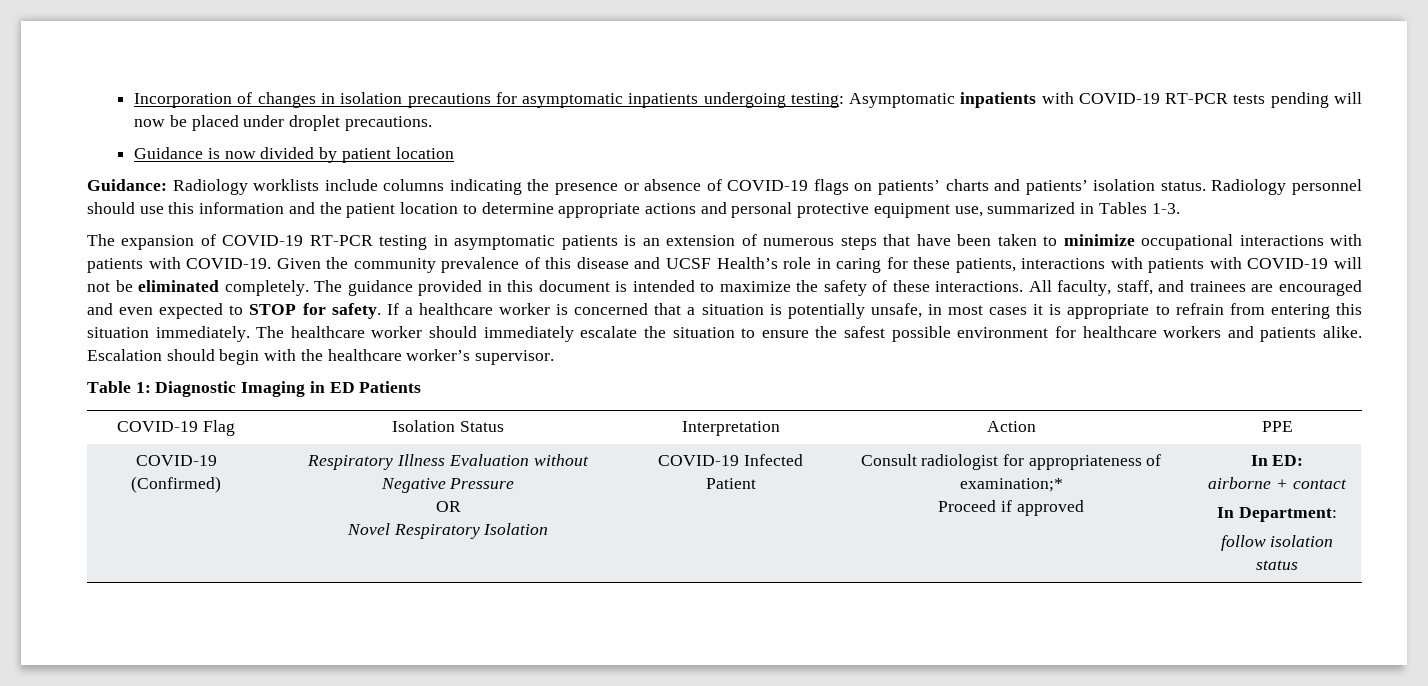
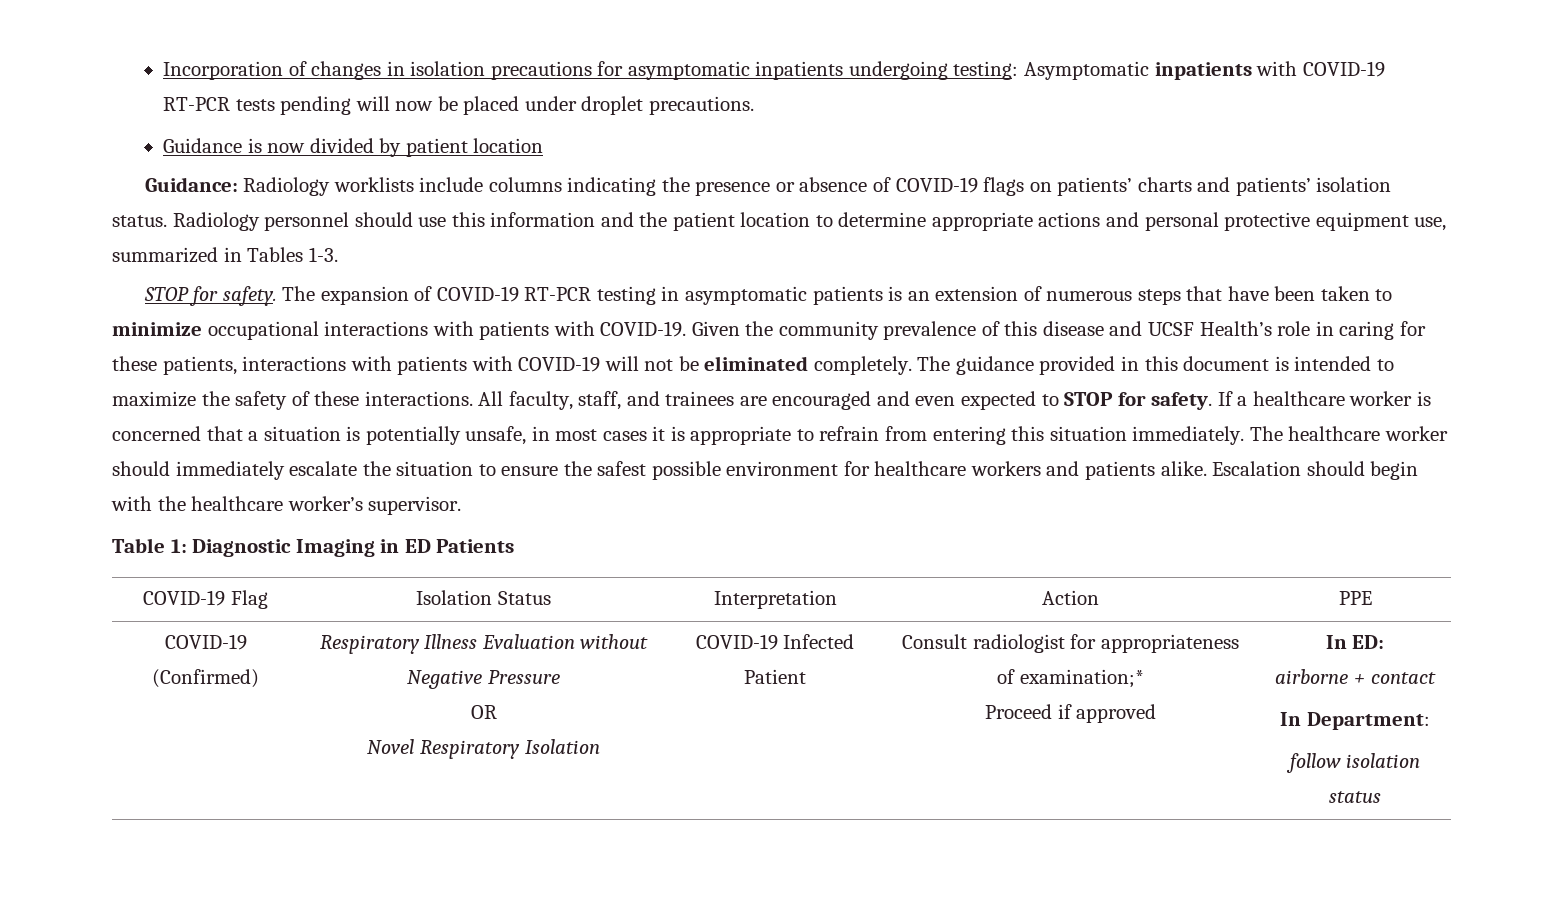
(1180, 208) none -> [143,286,277,306] STOP for safety.

